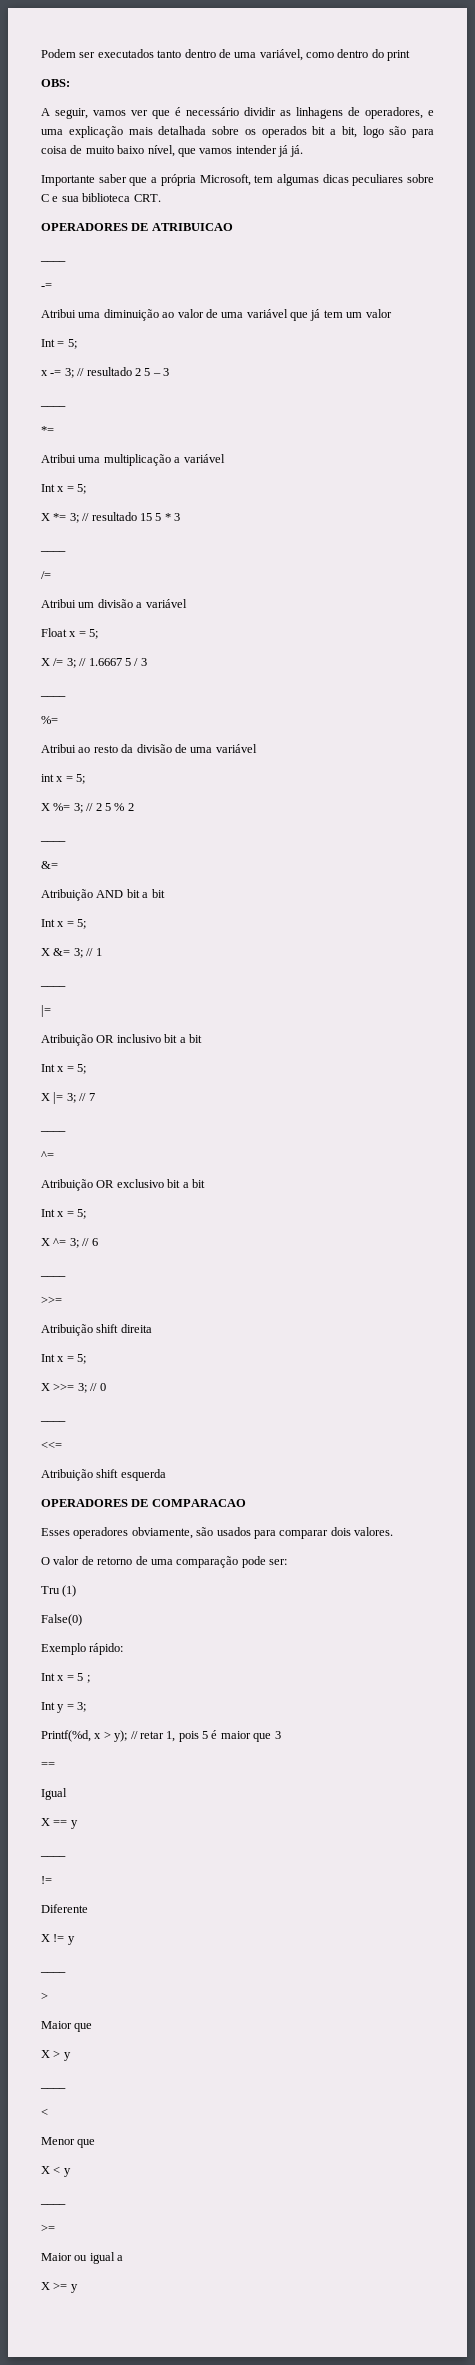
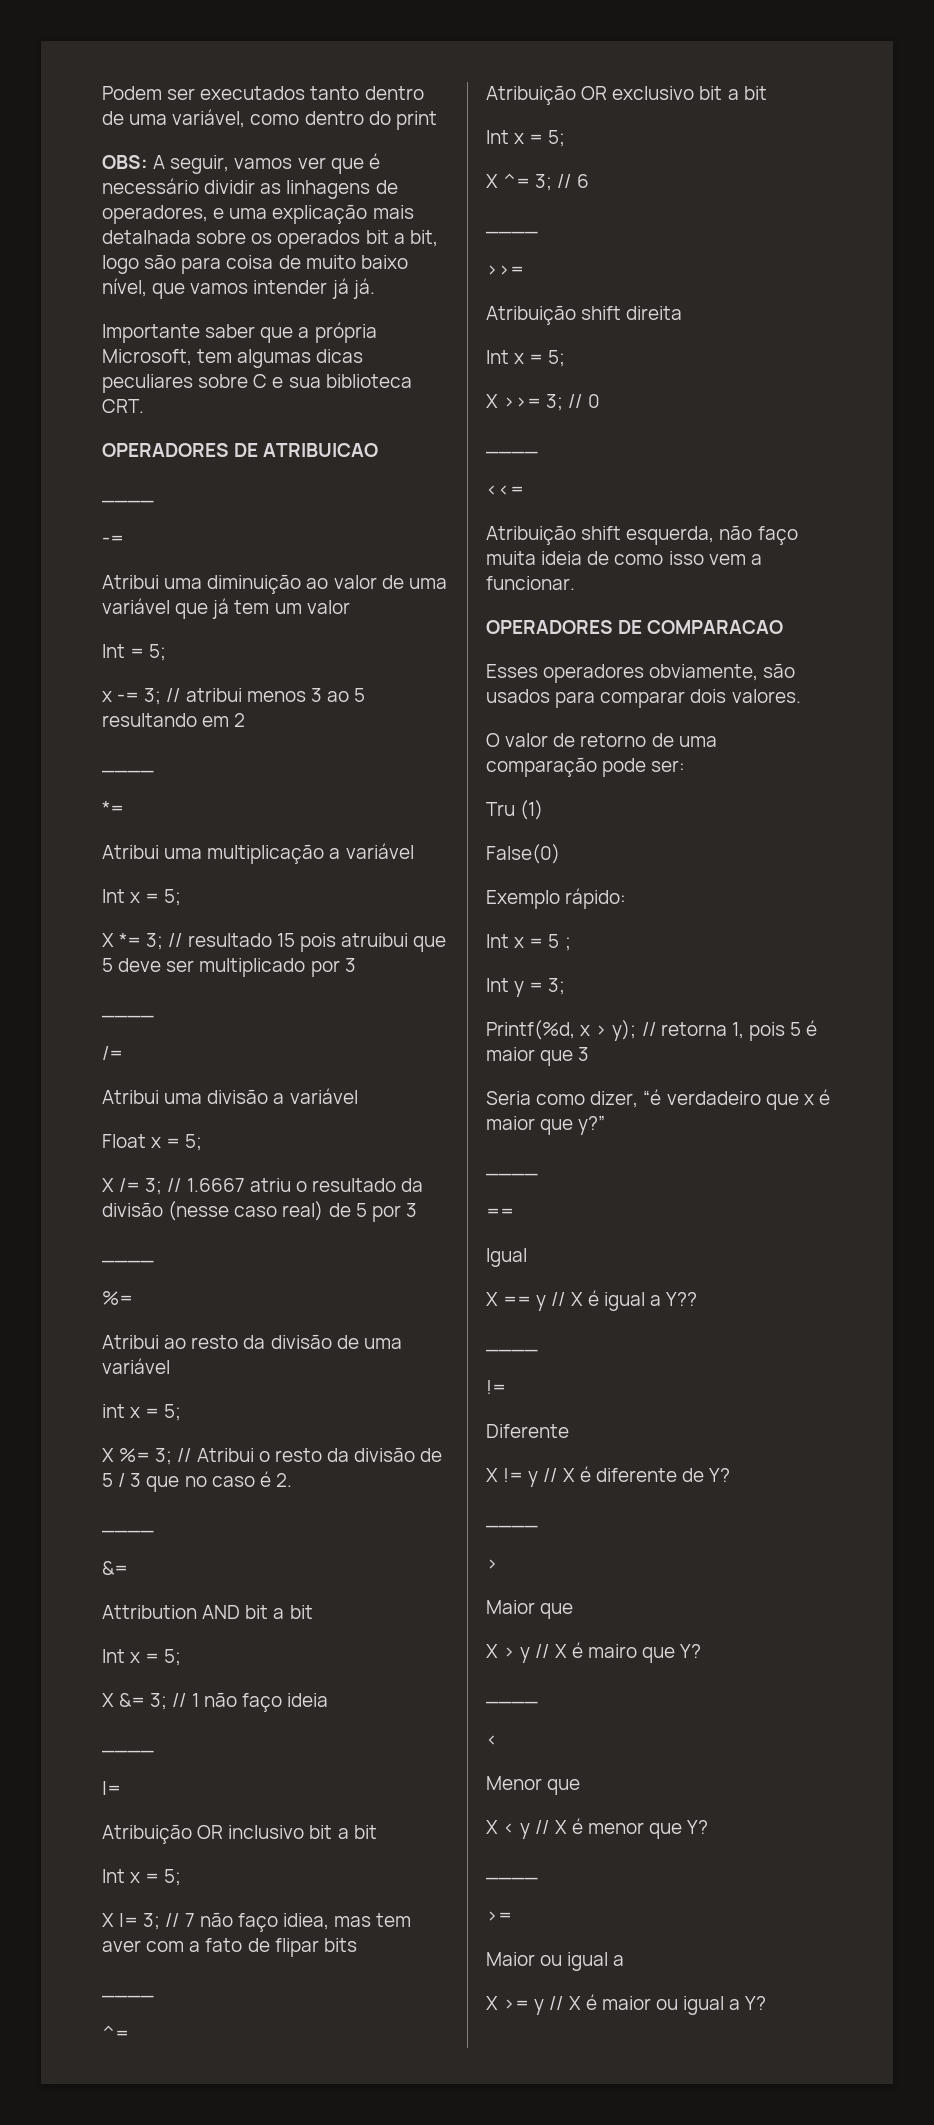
(70, 83) // -> (148, 162) none
[86,367,169,376] resultado 2 5 – 3 -> [185,688,366,702] [102,713,246,727] atribui menos 3 ao 5 resultando em 2
[155,513,171,521] 5 * -> [299,933,447,952] [102,958,340,977] pois atruibui que 5 deve ser multiplicado por
[78,602,95,608] um -> [164,1093,203,1104] uma
[124,658,139,666] 5 / -> [249,1178,424,1192] [102,1201,401,1222] atriu o resultado da divisão (nesse caso real) de 5 por
[95,803,134,811] 2 5 % 2 -> [196,1447,443,1462] [102,1471,292,1492] Atribui o resto da divisão de 5 / 3 que no caso é 2.
[41,889,93,901] Atribuição -> [102,1605,197,1619] Attribution
(102, 952) none -> [203,1692,328,1712] não faço ideia
(95, 1097) none -> [199,1912,412,1932] [102,1938,357,1957] não faço idiea, mas tem aver com a fato de flipar bits
[120,1469,166,1481] esquerda -> [626,525,798,545] [486,551,762,565] [486,576,575,590] esquerda, não faço muita ideia de como isso vem a funcionar.
[139,1731,164,1739] retar -> [660,1022,727,1036] retorna
(281, 1735) none -> [486,1089,830,1110] [486,1115,606,1135] [486,1173,538,1176] // Seria como dizer, “é verdadeiro que x é maior que y?” // ____
(78, 1824) none -> [551,1290,698,1311] // X é igual a Y??
(75, 1940) none -> [543,1466,731,1482] // X é diferente de Y?
(71, 2056) none -> [535,1642,702,1663] // X é mairo que Y?
(71, 2172) none -> [535,1818,709,1839] // X é menor que Y?
(78, 2288) none -> [549,1994,767,2015] // X é maior ou igual a Y?

